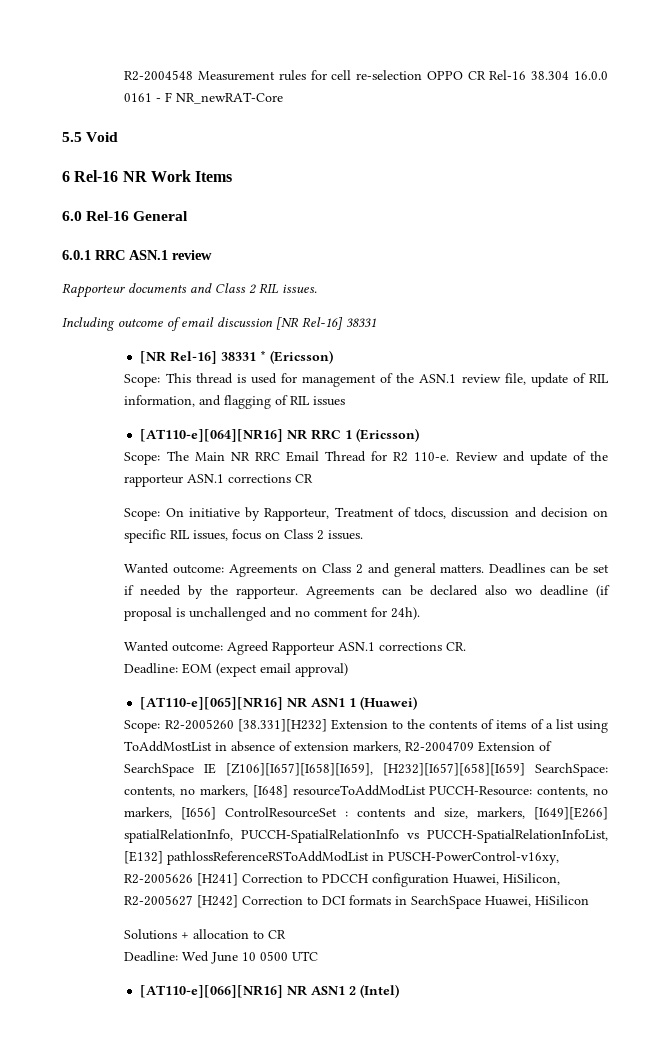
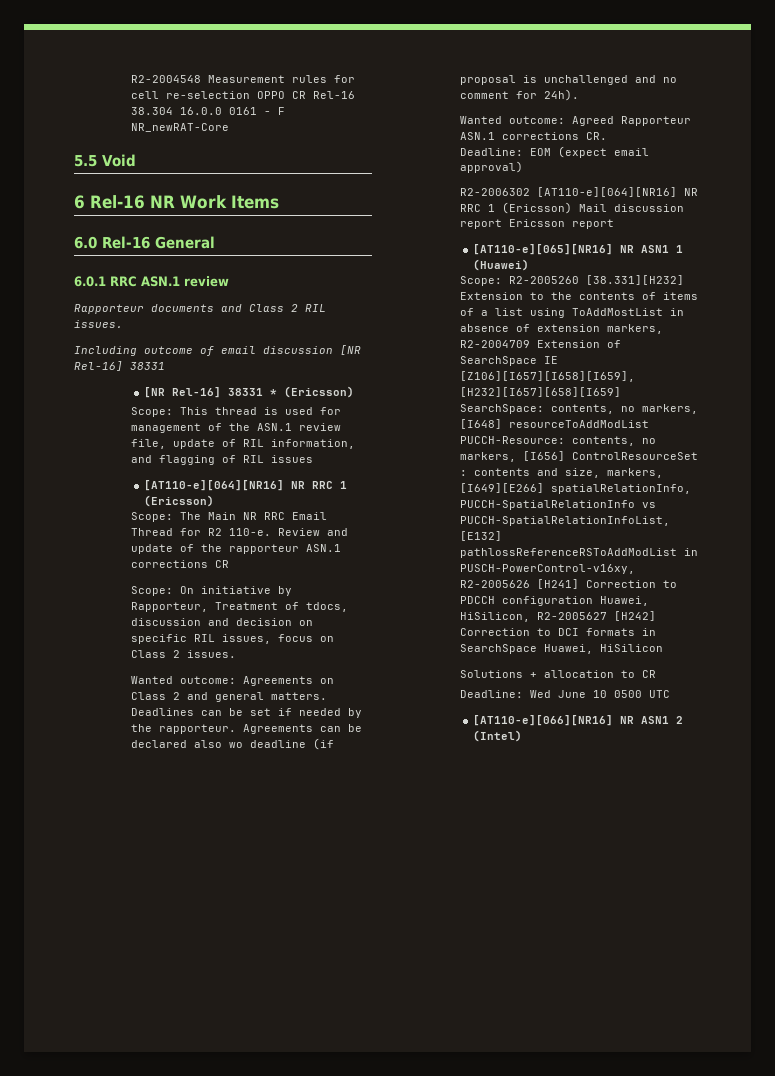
(349, 670) none -> [460,187,699,197] [460,202,685,214] [460,219,615,229] // R2-2006302 [AT110-e][064][NR16] NR RRC 1 (Ericsson) Mail discussion report Ericsson report

